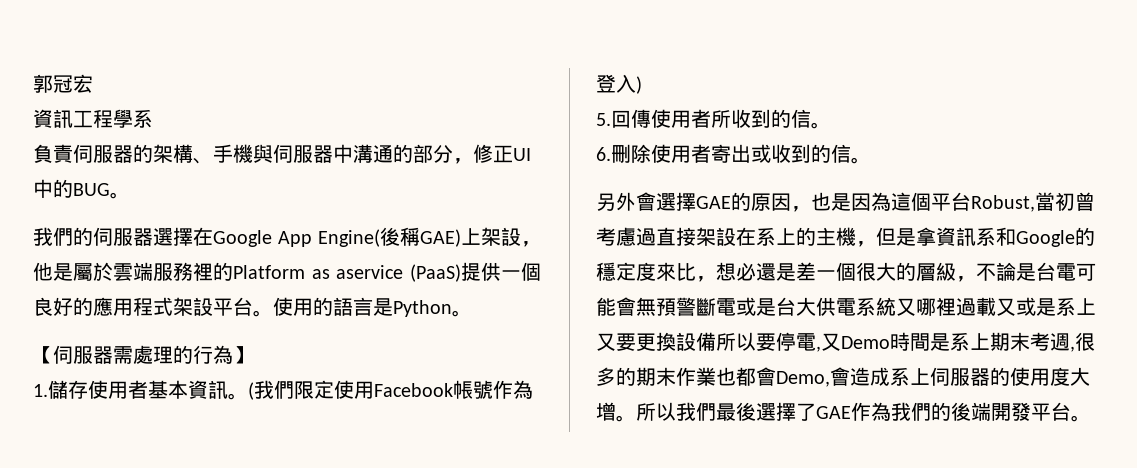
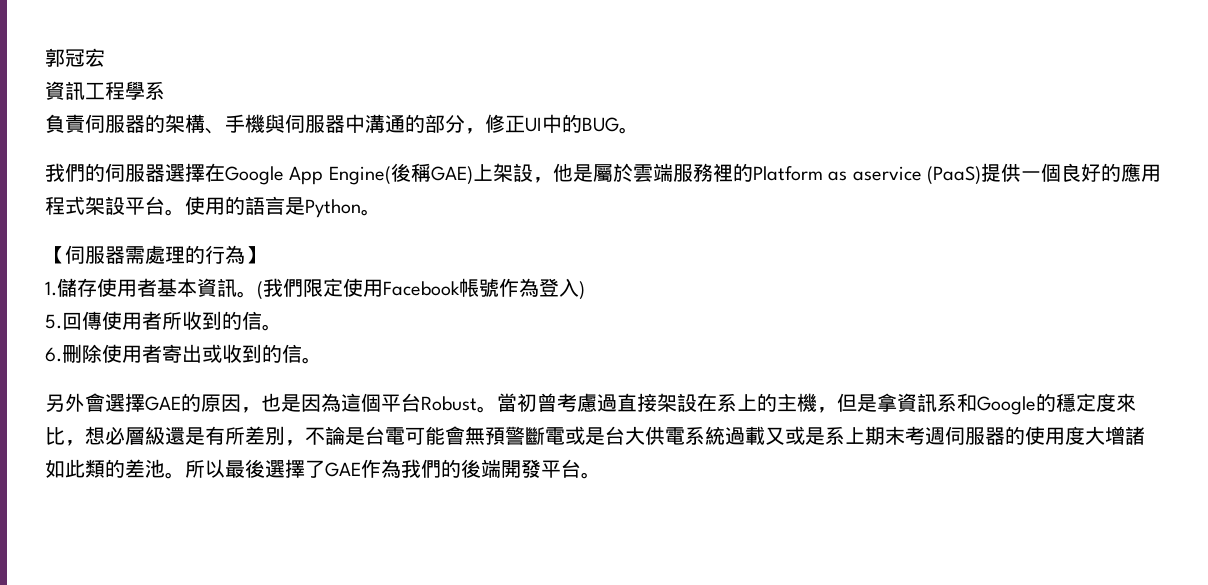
[971,195,1035,212] Robust, -> [421,396,497,413] Robust。
[756,262,956,281] 還是差一個很大的層級 -> [125,426,285,445] 層級還是有所差別
[896,297,956,316] 又哪裡 -> (725, 435) none
[596,332,1095,352] [596,367,930,387] 又要更換設備所以要停電,又Demo時間是系上期末考週,很多的期末作業也都會Demo,會造成系上 -> [865,426,945,445] 期末考週
[616,402,716,422] 。所以我們 -> [1125,426,1145,445] [45,459,225,479] 諸如此類的差池。所以

